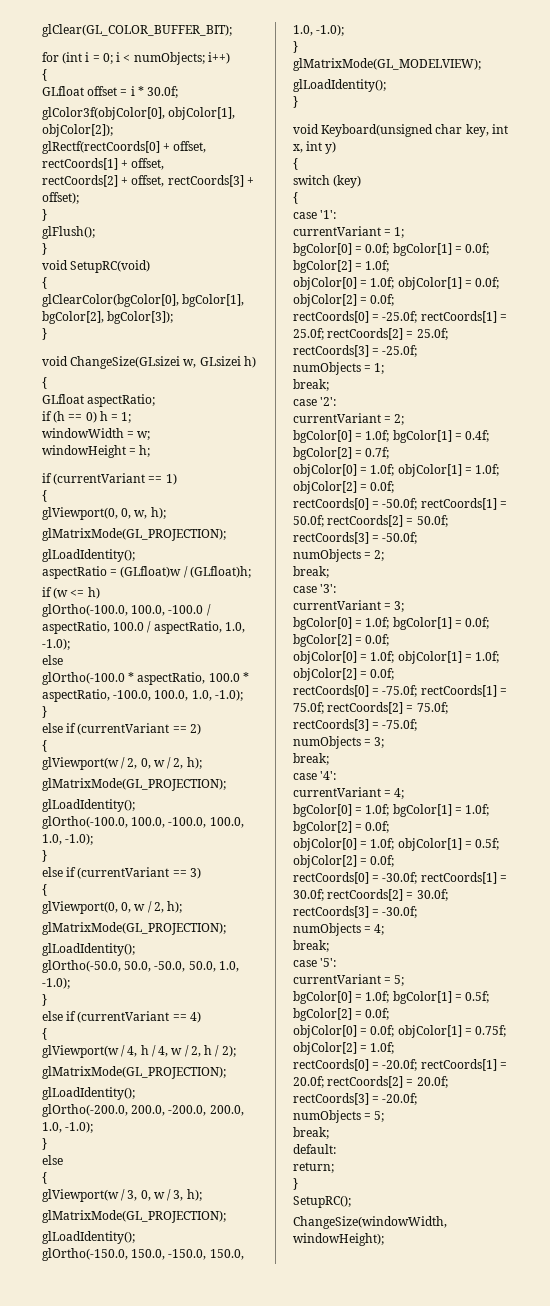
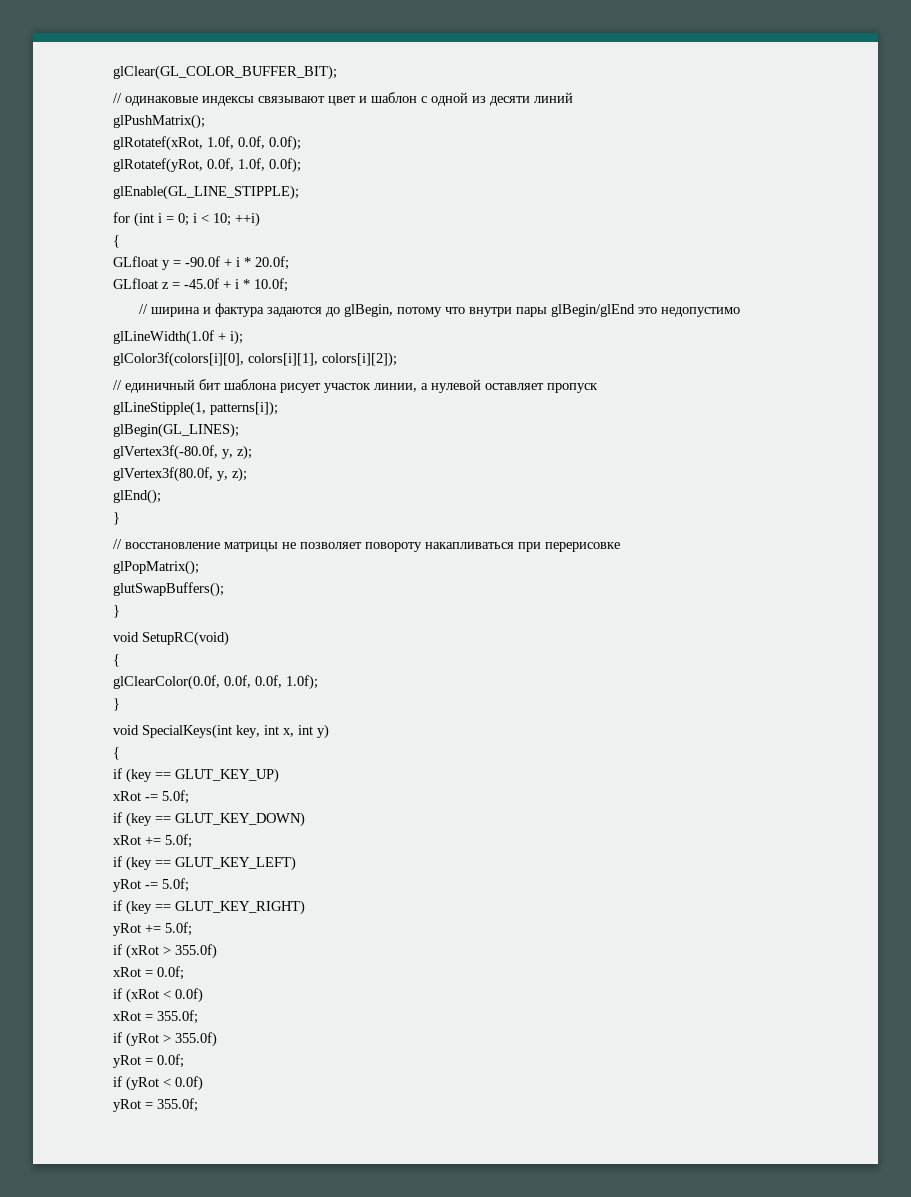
(232, 30) none -> [113,92,573,106] [113,114,205,129] [113,136,301,151] [113,158,301,173] [113,185,299,200] // // одинаковые индексы связывают цвет и шаблон с одной из десяти линий // glPushMatrix(); // glRotatef(xRot, 1.0f, 0.0f, 0.0f); // glRotatef(yRot, 0.0f, 1.0f, 0.0f); // glEnable(GL_LINE_STIPPLE);
[133,52,230,65] [42,69,47,81] [42,86,179,98] [42,107,236,120] [42,124,113,137] [42,141,207,154] [42,158,165,170] [42,175,254,187] [42,192,79,204] [42,209,47,221] [42,226,95,239] [42,243,47,255] [42,260,151,273] [42,277,47,289] [42,294,245,307] [42,311,174,324] [42,328,47,340] [42,356,256,369] [42,377,47,389] [42,394,156,407] [42,411,132,423] [42,428,151,440] [42,445,151,458] [42,473,177,485] [42,490,47,502] [42,507,166,520] [42,528,226,541] [42,549,135,562] [42,566,251,579] [42,587,100,599] [42,604,211,617] [42,621,245,634] [42,638,70,650] [42,655,63,665] [42,672,249,685] [42,689,243,702] [42,706,47,718] [42,723,201,735] [42,740,47,752] [42,757,202,770] [42,778,226,791] [42,799,135,812] [42,816,244,829] [42,833,94,845] [42,850,47,862] [42,867,201,879] [42,884,47,896] [42,901,183,914] [42,922,226,935] [42,943,135,956] [42,960,239,973] [42,977,70,989] [42,994,47,1006] [42,1011,201,1023] [42,1028,47,1040] [42,1045,236,1058] [42,1066,226,1079] [42,1087,135,1100] [42,1104,244,1117] [42,1121,94,1133] [42,1138,47,1150] [42,1155,63,1165] [42,1172,47,1184] [42,1189,202,1202] [42,1210,226,1223] [42,1231,135,1244] [42,1248,244,1261] [293,24,345,36] [293,41,298,53] [293,58,481,71] [293,79,386,92] [293,96,298,108] [293,124,463,137] numObjects; i++) // { // GLfloat offset = i * 30.0f; // glColor3f(objColor[0], objColor[1], objColor[2]); // glRectf(rectCoords[0] + offset, rectCoords[1] + offset, // rectCoords[2] + offset, rectCoords[3] + offset); // } // glFlush(); // } // void SetupRC(void) // { // glClearColor(bgColor[0], bgColor[1], bgColor[2], bgColor[3]); // } // void ChangeSize(GLsizei w, GLsizei h) // { // GLfloat aspectRatio; // if (h == 0) h = 1; // windowWidth = w; // windowHeight = h; // if (currentVariant == 1) // { // glViewport(0, 0, w, h); // glMatrixMode(GL_PROJECTION); // glLoadIdentity(); // aspectRatio = (GLfloat)w / (GLfloat)h; // if (w <= h) // glOrtho(-100.0, 100.0, -100.0 / aspectRatio, 100.0 / aspectRatio, 1.0, -1.0); // else // glOrtho(-100.0 * aspectRatio, 100.0 * aspectRatio, -100.0, 100.0, 1.0, -1.0); // } // else if (currentVariant == 2) // { // glViewport(w / 2, 0, w / 2, h); // glMatrixMode(GL_PROJECTION); // glLoadIdentity(); // glOrtho(-100.0, 100.0, -100.0, 100.0, 1.0, -1.0); // } // else if (currentVariant == 3) // { // glViewport(0, 0, w / 2, h); // glMatrixMode(GL_PROJECTION); // glLoadIdentity(); // glOrtho(-50.0, 50.0, -50.0, 50.0, 1.0, -1.0); // } // else if (currentVariant == 4) // { // glViewport(w / 4, h / 4, w / 2, h / 2); // glMatrixMode(GL_PROJECTION); // glLoadIdentity(); // glOrtho(-200.0, 200.0, -200.0, 200.0, 1.0, -1.0); // } // else // { // glViewport(w / 3, 0, w / 3, h); // glMatrixMode(GL_PROJECTION); // glLoadIdentity(); // glOrtho(-150.0, 150.0, -150.0, 150.0, 1.0, -1.0); // } // glMatrixMode(GL_MODELVIEW); // glLoadIdentity(); // } // void Keyboard(unsigned char -> [213,212,260,227] [113,235,120,248] [113,256,289,270] [113,278,288,292] [138,303,740,317] [113,330,243,345] [113,352,397,367] [113,379,598,393] [113,401,278,416] [113,423,239,438] [113,445,252,460] [113,467,247,482] [113,489,161,504] [113,512,120,525] [113,539,620,552] [113,560,199,575] [113,582,224,597] [113,605,120,618] [113,631,229,646] [113,654,120,667] [113,675,318,690] [113,698,120,711] [113,724,232,739] 10; ++i) // { // GLfloat y = -90.0f + i * 20.0f; // GLfloat z = -45.0f + i * 10.0f; // // ширина и фактура задаются до glBegin, потому что внутри пары glBegin/glEnd это недопустимо // glLineWidth(1.0f + i); // glColor3f(colors[i][0], colors[i][1], colors[i][2]); // // единичный бит шаблона рисует участок линии, а нулевой оставляет пропуск // glLineStipple(1, patterns[i]); // glBegin(GL_LINES); // glVertex3f(-80.0f, y, z); // glVertex3f(80.0f, y, z); // glEnd(); // } // // восстановление матрицы не позволяет повороту накапливаться при перерисовке // glPopMatrix(); // glutSwapBuffers(); // } // void SetupRC(void) // { // glClearColor(0.0f, 0.0f, 0.0f, 1.0f); // } // void SpecialKeys(int
[293,175,362,188] [293,192,298,204] [293,210,337,219] [293,226,405,238] [293,243,490,256] [293,260,390,273] [293,277,500,290] [293,294,395,307] [293,311,507,323] [293,328,448,340] [293,345,418,357] [293,362,385,375] [293,379,329,391] [293,397,337,406] [293,413,405,425] [293,430,490,443] [293,447,390,460] [293,464,500,477] [293,481,395,494] [293,498,507,510] [293,515,448,527] [293,532,418,544] [293,549,385,562] [293,566,329,578] [293,584,337,593] [293,600,405,612] [293,617,490,630] [293,634,390,647] [293,651,500,664] [293,668,395,681] [293,685,507,697] [293,702,448,714] [293,719,418,731] [293,736,385,749] [293,753,329,765] [293,771,337,780] [293,787,405,799] [293,804,490,817] [293,821,390,834] [293,838,500,851] [293,855,395,868] [293,872,507,884] [293,889,448,901] [293,906,418,918] [293,923,385,936] [293,940,329,952] [293,958,337,967] [293,974,405,986] [293,991,490,1004] [293,1008,390,1021] [293,1025,507,1038] [293,1042,395,1055] [293,1059,507,1071] [293,1076,448,1088] [293,1093,418,1105] [293,1110,385,1123] [293,1127,329,1139] [293,1144,336,1154] [293,1162,334,1173] [293,1178,298,1190] [293,1195,351,1208] [293,1216,447,1229] [293,1233,384,1246] switch (key) // { // case '1': // currentVariant = 1; // bgColor[0] = 0.0f; bgColor[1] = 0.0f; bgColor[2] = 1.0f; // objColor[0] = 1.0f; objColor[1] = 0.0f; objColor[2] = 0.0f; // rectCoords[0] = -25.0f; rectCoords[1] = 25.0f; rectCoords[2] = 25.0f; rectCoords[3] = -25.0f; // numObjects = 1; // break; // case '2': // currentVariant = 2; // bgColor[0] = 1.0f; bgColor[1] = 0.4f; bgColor[2] = 0.7f; // objColor[0] = 1.0f; objColor[1] = 1.0f; objColor[2] = 0.0f; // rectCoords[0] = -50.0f; rectCoords[1] = 50.0f; rectCoords[2] = 50.0f; rectCoords[3] = -50.0f; // numObjects = 2; // break; // case '3': // currentVariant = 3; // bgColor[0] = 1.0f; bgColor[1] = 0.0f; bgColor[2] = 0.0f; // objColor[0] = 1.0f; objColor[1] = 1.0f; objColor[2] = 0.0f; // rectCoords[0] = -75.0f; rectCoords[1] = 75.0f; rectCoords[2] = 75.0f; rectCoords[3] = -75.0f; // numObjects = 3; // break; // case '4': // currentVariant = 4; // bgColor[0] = 1.0f; bgColor[1] = 1.0f; bgColor[2] = 0.0f; // objColor[0] = 1.0f; objColor[1] = 0.5f; objColor[2] = 0.0f; // rectCoords[0] = -30.0f; rectCoords[1] = 30.0f; rectCoords[2] = 30.0f; rectCoords[3] = -30.0f; // numObjects = 4; // break; // case '5': // currentVariant = 5; // bgColor[0] = 1.0f; bgColor[1] = 0.5f; bgColor[2] = 0.0f; // objColor[0] = 0.0f; objColor[1] = 0.75f; objColor[2] = 1.0f; // rectCoords[0] = -20.0f; rectCoords[1] = 20.0f; rectCoords[2] = 20.0f; rectCoords[3] = -20.0f; // numObjects = 5; // break; // default: // return; // } // SetupRC(); // ChangeSize(windowWidth, windowHeight); -> [113,768,279,783] [113,790,189,804] [113,812,305,827] [113,834,192,848] [113,856,296,871] [113,878,189,892] [113,900,305,915] [113,922,192,936] [113,944,217,959] [113,966,184,980] [113,988,203,1003] [113,1010,198,1024] [113,1032,217,1047] [113,1054,184,1068] [113,1076,203,1091] [113,1098,198,1112] if (key == GLUT_KEY_UP) // xRot -= 5.0f; // if (key == GLUT_KEY_DOWN) // xRot += 5.0f; // if (key == GLUT_KEY_LEFT) // yRot -= 5.0f; // if (key == GLUT_KEY_RIGHT) // yRot += 5.0f; // if (xRot > 355.0f) // xRot = 0.0f; // if (xRot < 0.0f) // xRot = 355.0f; // if (yRot > 355.0f) // yRot = 0.0f; // if (yRot < 0.0f) // yRot = 355.0f;

